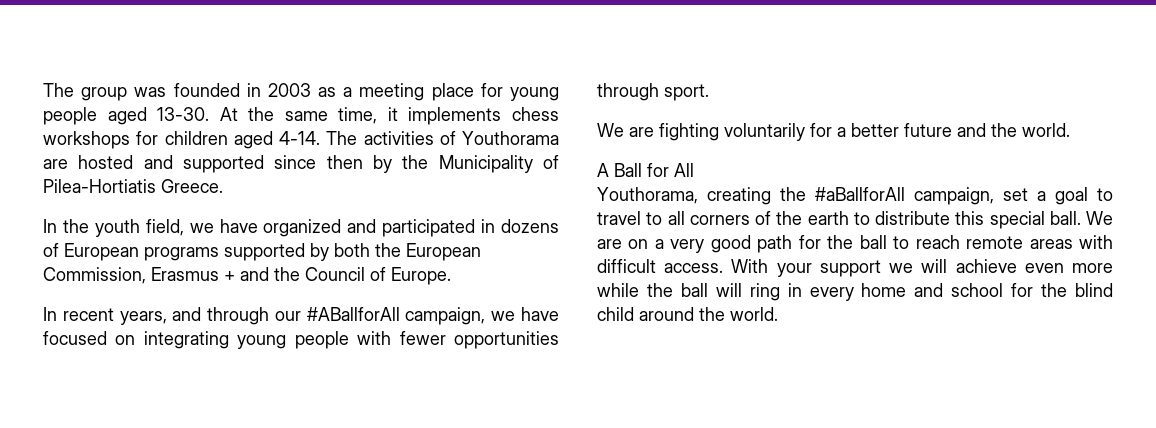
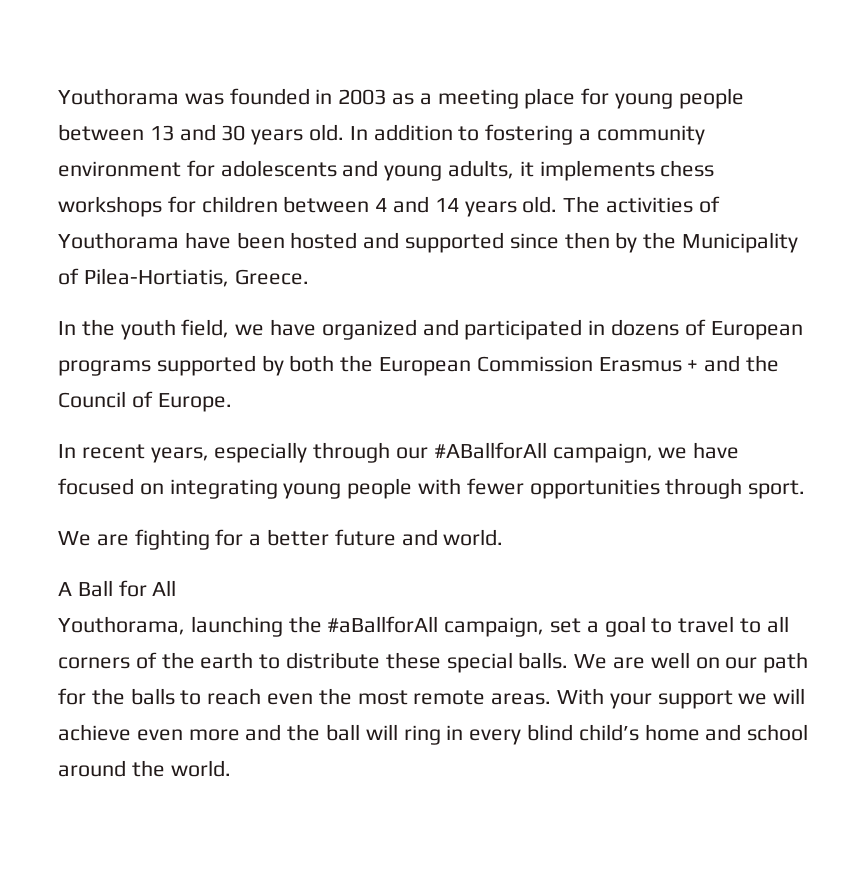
[43,83,128,101] The group -> [58,88,179,105] Youthorama
[107,107,378,125] aged 13-30. At the same time, -> [58,124,705,145] [58,160,515,181] between 13 and 30 years old. In addition to fostering a community environment for adolescents and young adults,
[233,131,320,149] aged 4-14. -> [283,196,558,217] between 4 and 14 years old.
[43,159,68,169] are -> [184,232,285,249] have been
[43,179,156,193] Pilea-Hortiatis -> [83,268,229,287] Pilea-Hortiatis,
[43,267,146,284] Commission, -> [476,356,593,372] Commission
[172,307,202,321] and -> [214,442,308,463] especially
[724,123,805,141] voluntarily -> (210, 539) none
[991,123,1017,137] the -> (438, 537) none
[707,187,771,205] creating -> [190,616,283,637] launching
[955,211,1113,229] [597,235,751,253] this special ball. We are on a very good -> [385,652,758,673] these special balls. We are well on our
[859,235,887,249] ball -> [130,688,175,705] balls
[966,235,1113,249] [597,259,724,273] remote areas with difficult access. -> [267,688,552,705] even the most remote areas.
[597,283,639,297] while -> [245,724,282,741] and
(854, 294) none -> [527,724,639,741] blind child’s
[1011,283,1113,297] [597,307,634,321] for the blind child -> (809, 732) none

